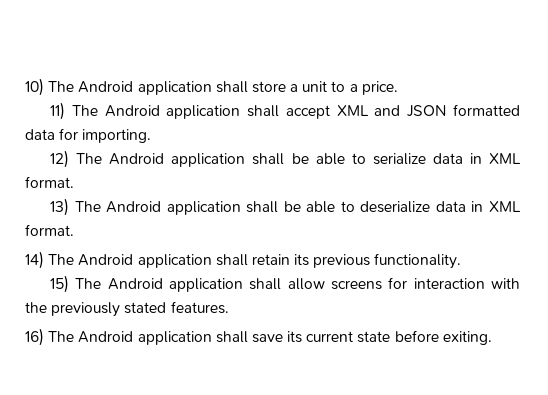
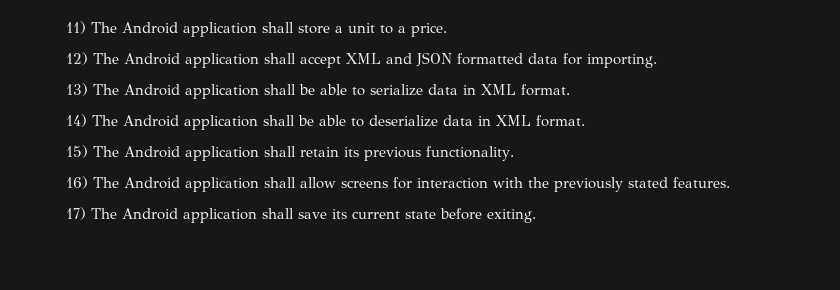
[25,78,44,96] 10) -> [66,21,86,34] 11)
[50,102,66,120] 11) -> [66,52,88,65] 12)
[50,150,70,168] 12) -> [66,83,88,96] 13)
[50,198,70,216] 13) -> [66,114,87,127] 14)
[25,251,44,269] 14) -> [66,145,88,158] 15)
[50,275,70,293] 15) -> [66,176,88,189] 16)
[25,328,44,346] 16) -> [66,207,86,220] 17)

